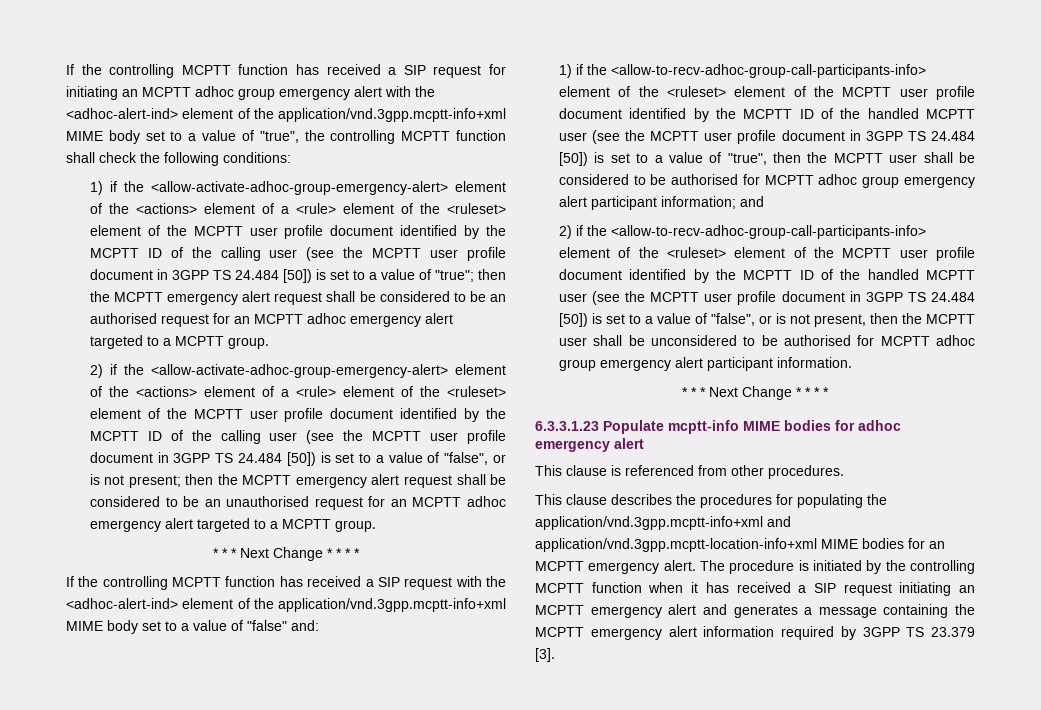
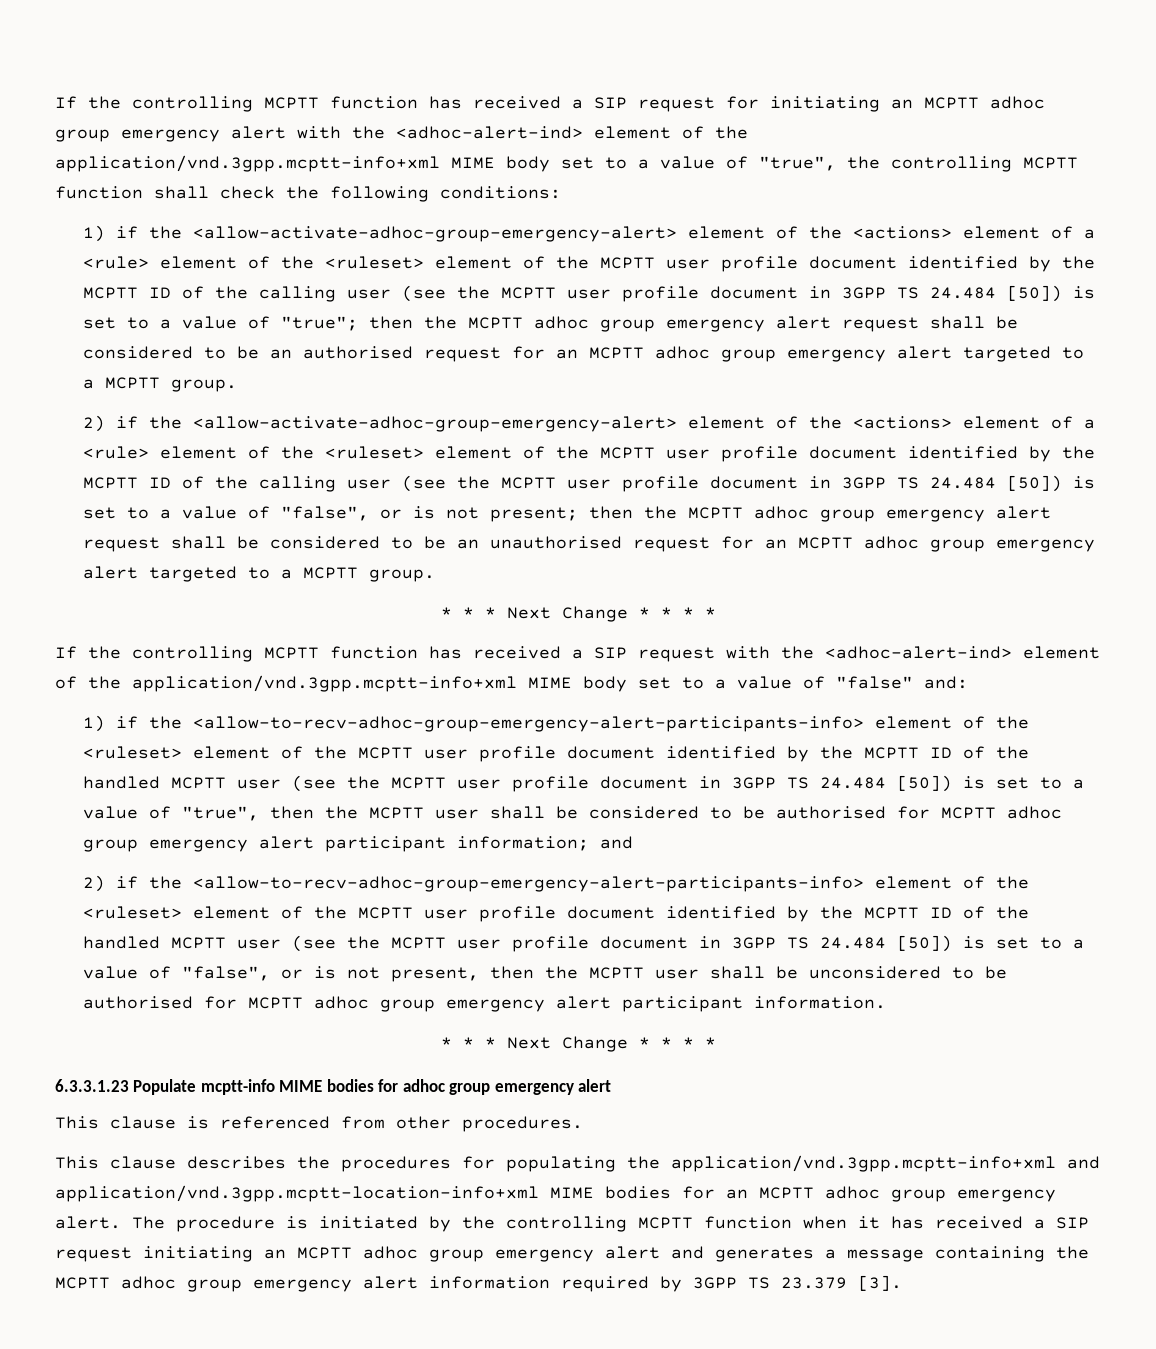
(164, 297) none -> [534,316,656,332] adhoc group
(346, 318) none -> [721,349,777,362] group
(292, 480) none -> [754,506,876,522] adhoc group
(506, 501) none -> [930,539,986,552] group
[610,64,926,78] <allow-to-recv-adhoc-group-call-participants-info> -> [193,716,865,732] <allow-to-recv-adhoc-group-emergency-alert-participants-info>
[610,225,926,239] <allow-to-recv-adhoc-group-call-participants-info> -> [193,876,865,892] <allow-to-recv-adhoc-group-emergency-alert-participants-info>
(901, 425) none -> [449,1083,491,1095] group
(584, 566) none -> [825,1186,946,1202] adhoc group
(584, 610) none -> [363,1246,484,1262] adhoc group
(584, 632) none -> [121,1276,242,1292] adhoc group

